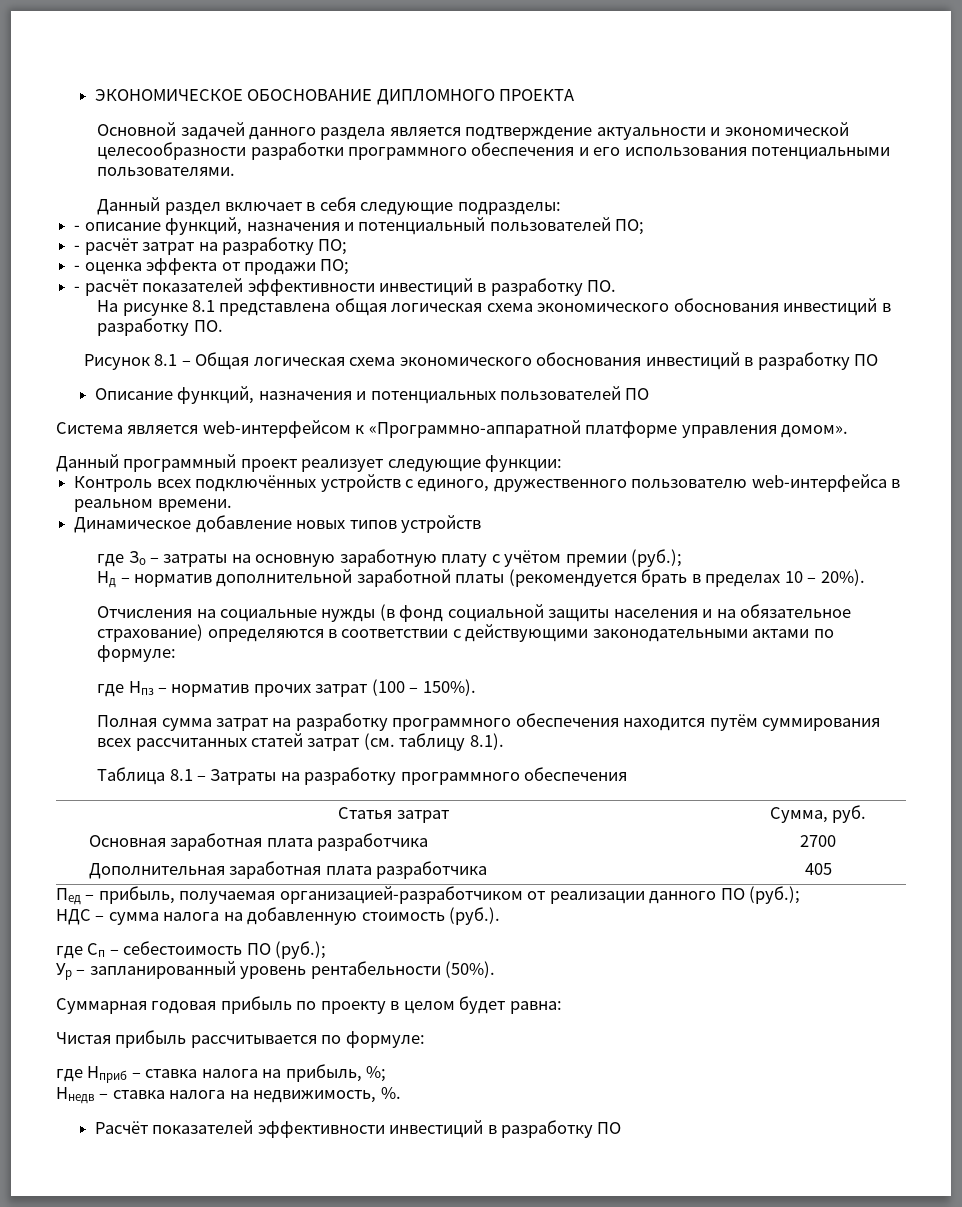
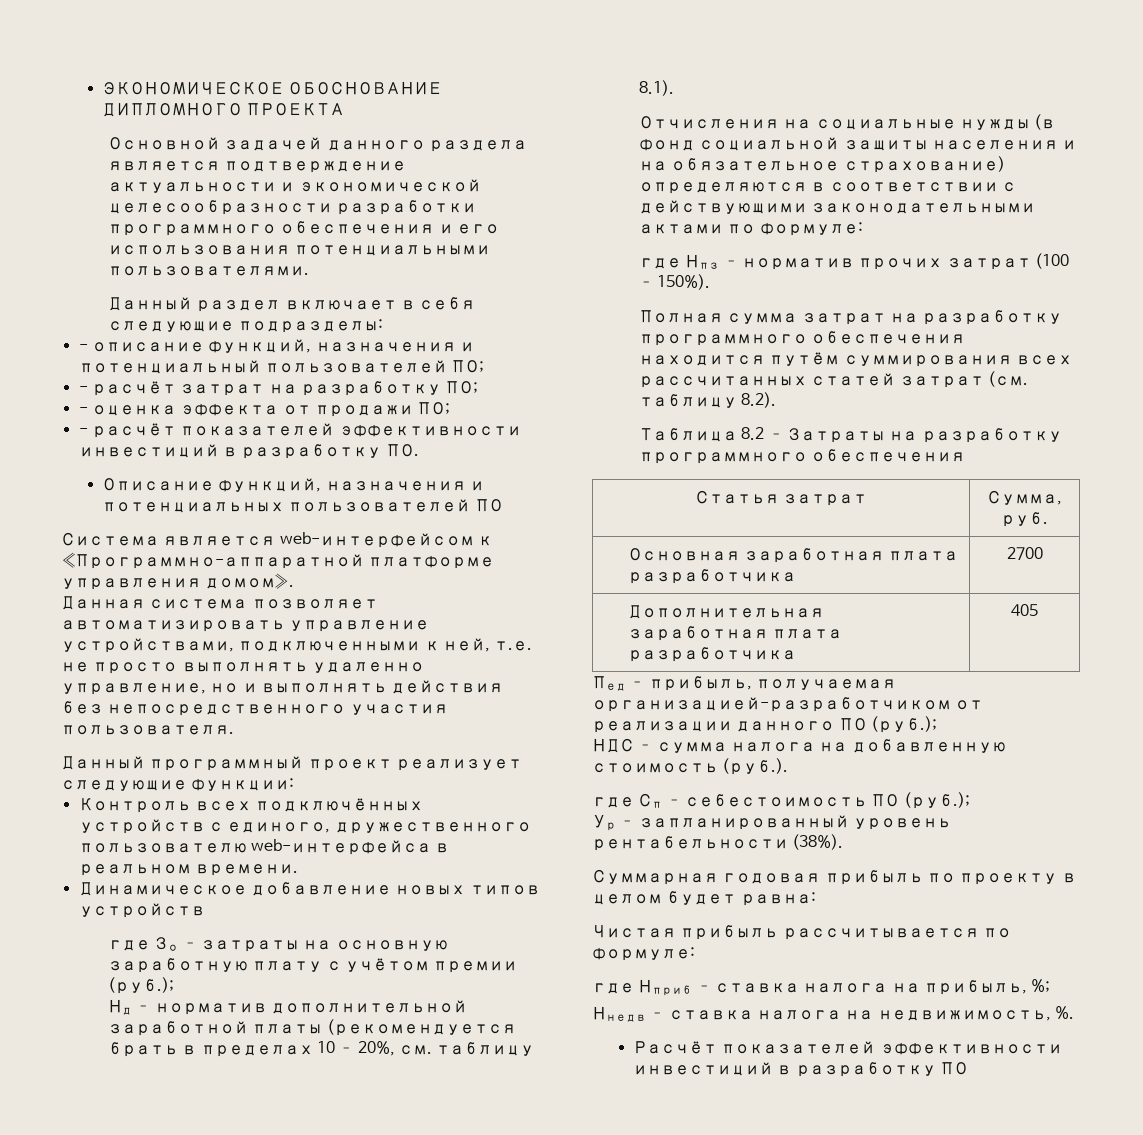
[97,298,891,316] [97,318,223,336] [83,352,879,370] // На рисунке 8.1 представлена общая логическая схема экономического обоснования инвестиций в разработку ПО. // Рисунок 8.1 – Общая логическая схема экономического обоснования инвестиций в разработку ПО -> (419, 450) none
(849, 431) none -> [61,596,378,610] [61,620,430,632] [61,638,533,653] [61,662,424,674] [61,680,504,695] [61,701,448,716] [61,725,234,735] // Данная система позволяет автоматизировать управление устройствами, подключенными к ней, т.е. не просто выполнять удаленно управление, но и выполнять действия без непосредственного участия пользователя.
[820,569,865,586] 20%). -> [357,1041,535,1056] [638,80,674,96] 20%, см. таблицу 8.1).
[469,733,504,750] 8.1). -> [741,392,777,408] 8.2).
[169,769,193,781] 8.1 -> [741,427,765,440] 8.2
[445,961,496,978] (50%). -> [792,834,844,850] (38%).

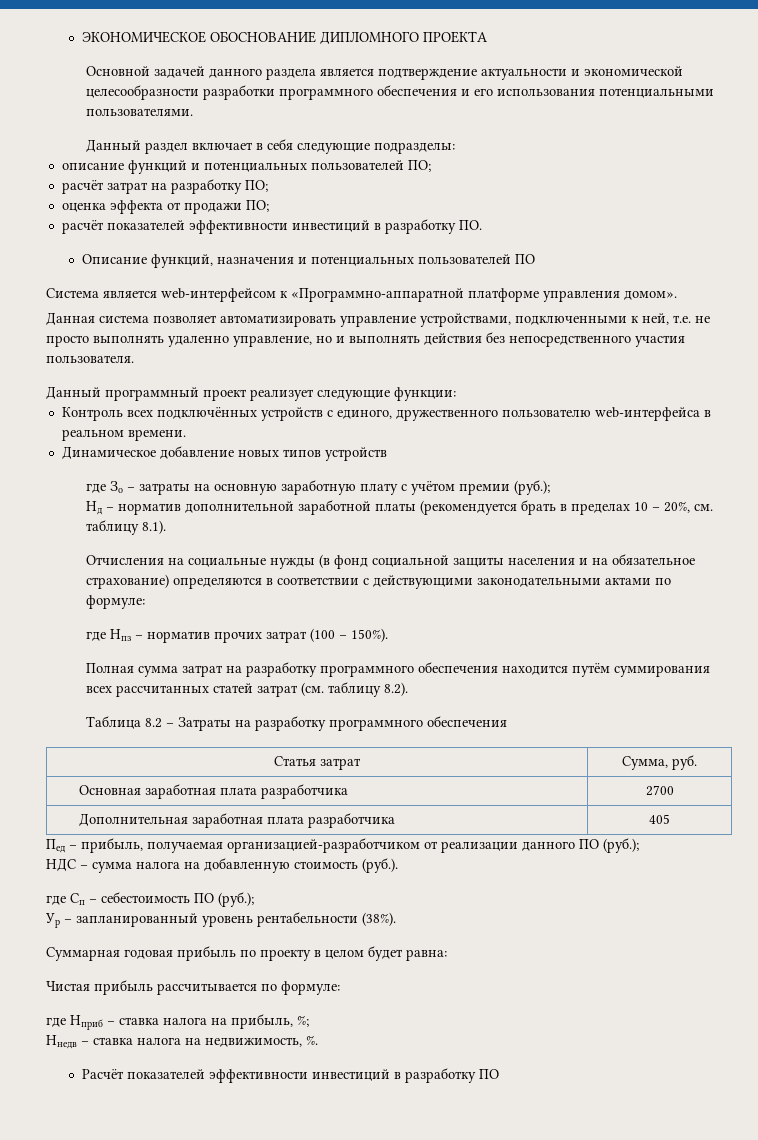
[78,339,474,353] [78,360,261,374] - описание функций, назначения и потенциальный -> [61,160,307,174] описание функций и потенциальных
[78,386,88,392] - -> (431, 166) none
[78,407,88,413] - -> (268, 186) none
[78,428,88,434] - -> (269, 206) none

